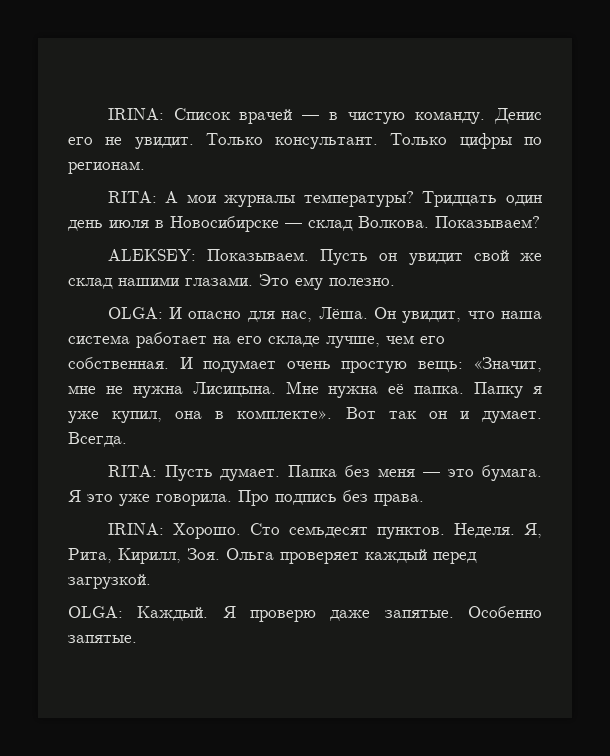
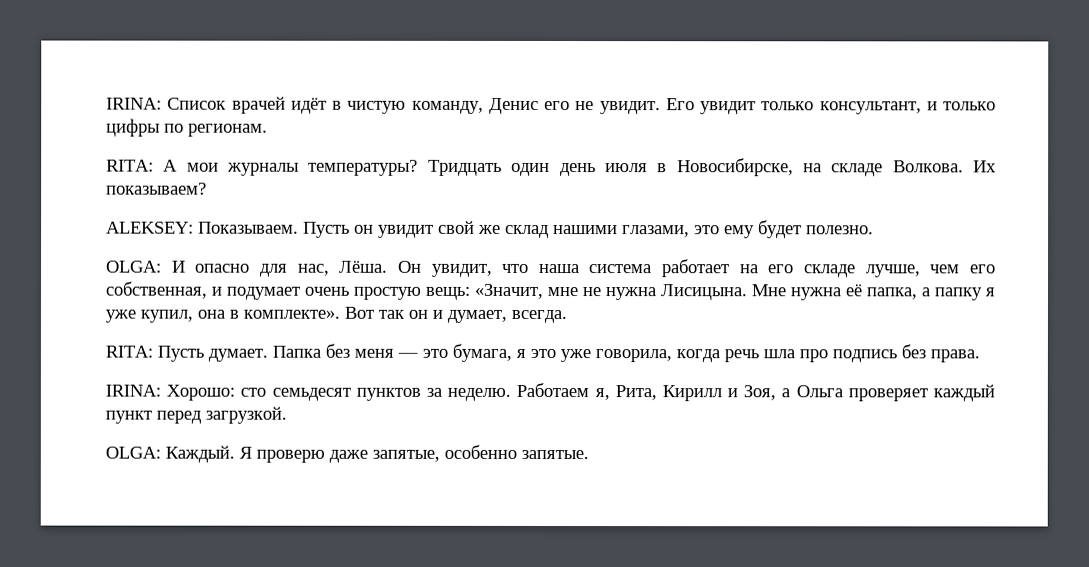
[302,115,320,120] — -> [290,97,327,114] идёт
[415,111,486,124] команду. -> [411,100,484,114] команду,
[205,133,448,149] Только консультант. Только -> [665,98,996,115] Его увидит только консультант, и только
[170,216,540,232] Новосибирске — склад Волкова. Показываем? -> [676,158,998,177] [106,182,207,195] Новосибирске, на складе Волкова. Их показываем?
[185,274,323,290] глазами. Это ему -> [622,220,802,239] глазами, это ему будет
[68,357,193,369] собственная. И -> [105,281,222,299] собственная, и
[414,382,524,398] папка. Папку -> [866,287,982,301] папка, а папку
[481,410,542,423] [68,432,127,447] думает. Всегда. -> [447,309,567,324] думает, всегда.
[482,465,542,481] [68,490,424,506] [107,523,542,539] [68,548,220,564] бумага. Я это уже говорила. Про подпись без права. // IRINA: Хорошо. Сто семьдесят пунктов. Неделя. Я, Рита, Кирилл, Зоя. -> [452,343,980,363] [105,382,791,402] бумага, я это уже говорила, когда речь шла про подпись без права. // IRINA: Хорошо: сто семьдесят пунктов за неделю. Работаем я, Рита, Кирилл и Зоя, а
(427, 556) none -> [105,410,152,424] пункт
[384,606,542,618] запятые. Особенно -> [372,444,517,462] запятые, особенно

